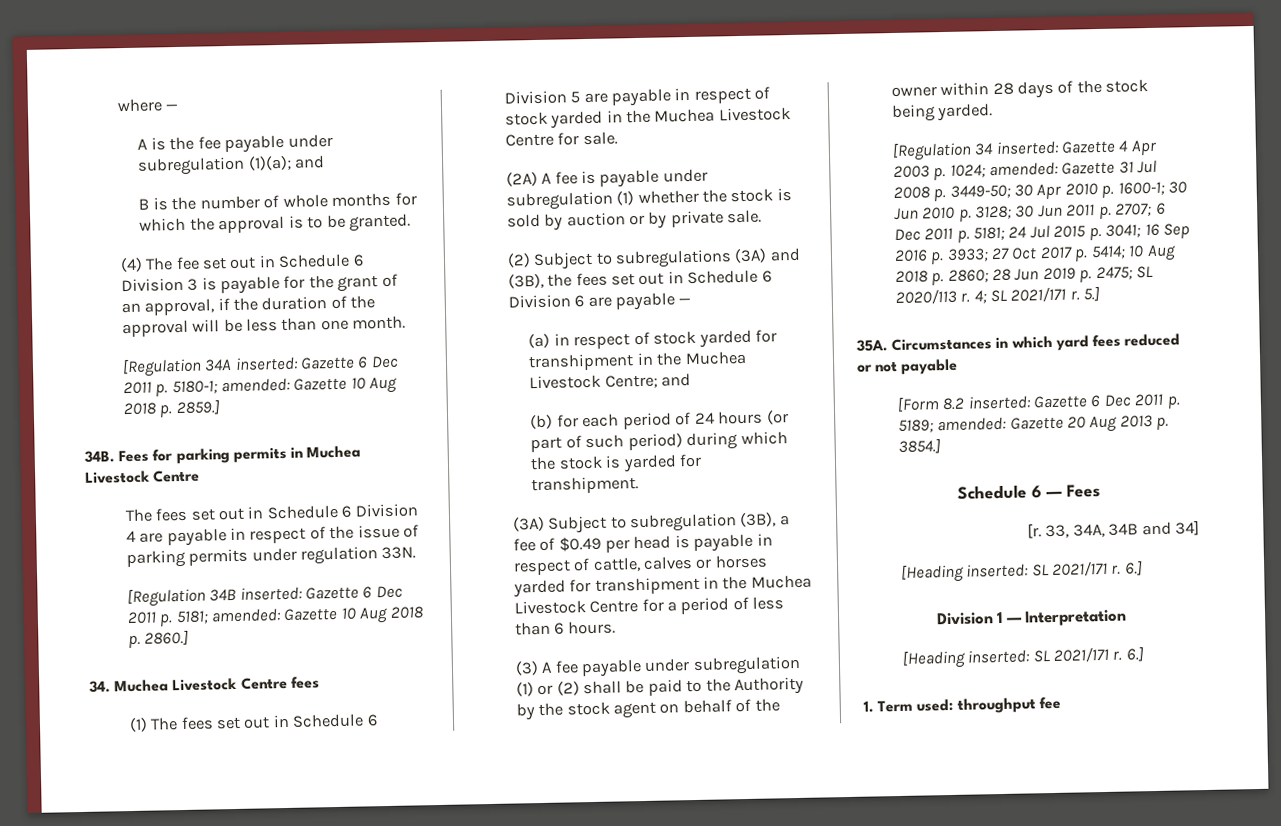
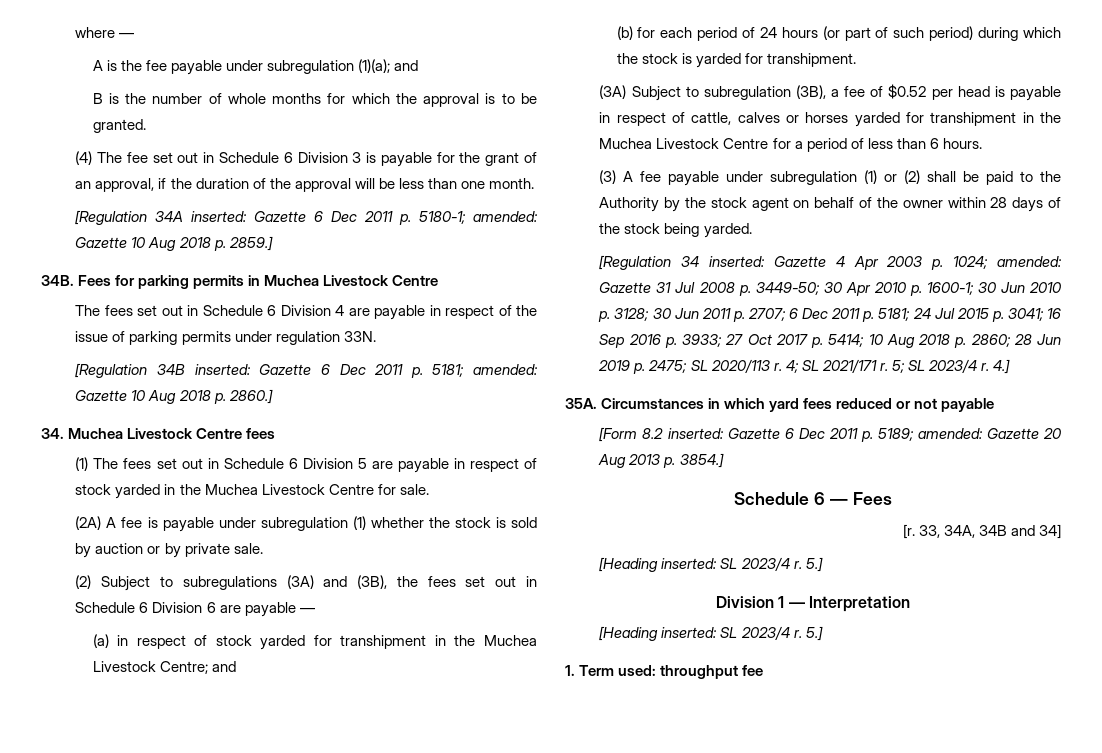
[558,536,602,552] $0.49 -> [888,84,927,99] $0.52
[1083,285,1101,302] 5.] -> [891,359,1011,374] 5; SL 2023/4 r. 4.]
[1051,560,1143,577] 2021/171 r. 6.] -> [740,557,823,572] 2023/4 r. 5.]
[1053,646,1144,663] 2021/171 r. 6.] -> [740,626,823,641] 2023/4 r. 5.]

